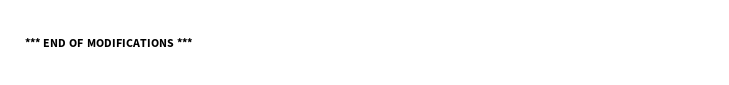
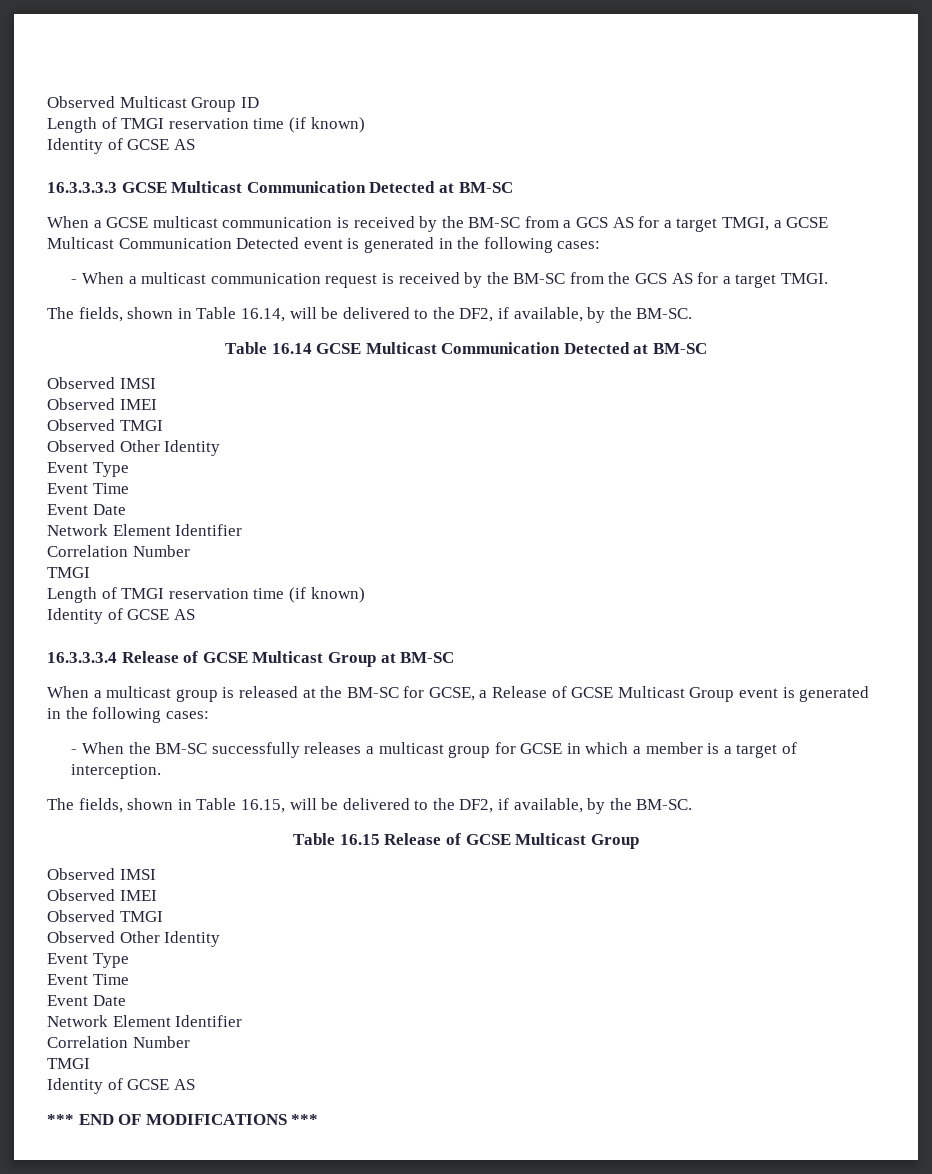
(25, 42) none -> [47,96,259,112] [47,117,365,133] [47,138,195,154] [47,181,513,193] [47,216,829,232] [47,237,601,253] [71,272,829,288] [47,307,693,323] [224,342,708,354] [47,377,156,389] [47,398,157,410] [47,419,163,431] [47,440,221,456] [47,462,129,477] [47,483,129,494] [47,504,126,515] [47,524,243,536] [47,545,190,557] [47,567,90,578] [47,587,365,603] [47,608,195,624] [47,651,455,667] [47,686,870,702] [47,707,209,723] [71,742,798,758] [71,764,162,779] [47,798,693,814] [293,833,639,849] [47,868,156,880] [47,889,157,901] [47,910,163,922] [47,931,221,947] [47,953,129,968] [47,974,129,985] [47,995,126,1006] [47,1015,243,1027] [47,1036,190,1048] [47,1058,90,1069] [47,1078,195,1094] Observed Multicast Group ID // Length of TMGI reservation time (if known) // Identity of GCSE AS // 16.3.3.3.3 GCSE Multicast Communication Detected at BM-SC // When a GCSE multicast communication is received by the BM-SC from a GCS AS for a target TMGI, a GCSE Multicast Communication Detected event is generated in the following cases: // - When a multicast communication request is received by the BM-SC from the GCS AS for a target TMGI. // The fields, shown in Table 16.14, will be delivered to the DF2, if available, by the BM-SC. // Table 16.14 GCSE Multicast Communication Detected at BM-SC // Observed IMSI // Observed IMEI // Observed TMGI // Observed Other Identity // Event Type // Event Time // Event Date // Network Element Identifier // Correlation Number // TMGI // Length of TMGI reservation time (if known) // Identity of GCSE AS // 16.3.3.3.4 Release of GCSE Multicast Group at BM-SC // When a multicast group is released at the BM-SC for GCSE, a Release of GCSE Multicast Group event is generated in the following cases: // - When the BM-SC successfully releases a multicast group for GCSE in which a member is a target of interception. // The fields, shown in Table 16.15, will be delivered to the DF2, if available, by the BM-SC. // Table 16.15 Release of GCSE Multicast Group // Observed IMSI // Observed IMEI // Observed TMGI // Observed Other Identity // Event Type // Event Time // Event Date // Network Element Identifier // Correlation Number // TMGI // Identity of GCSE AS //

